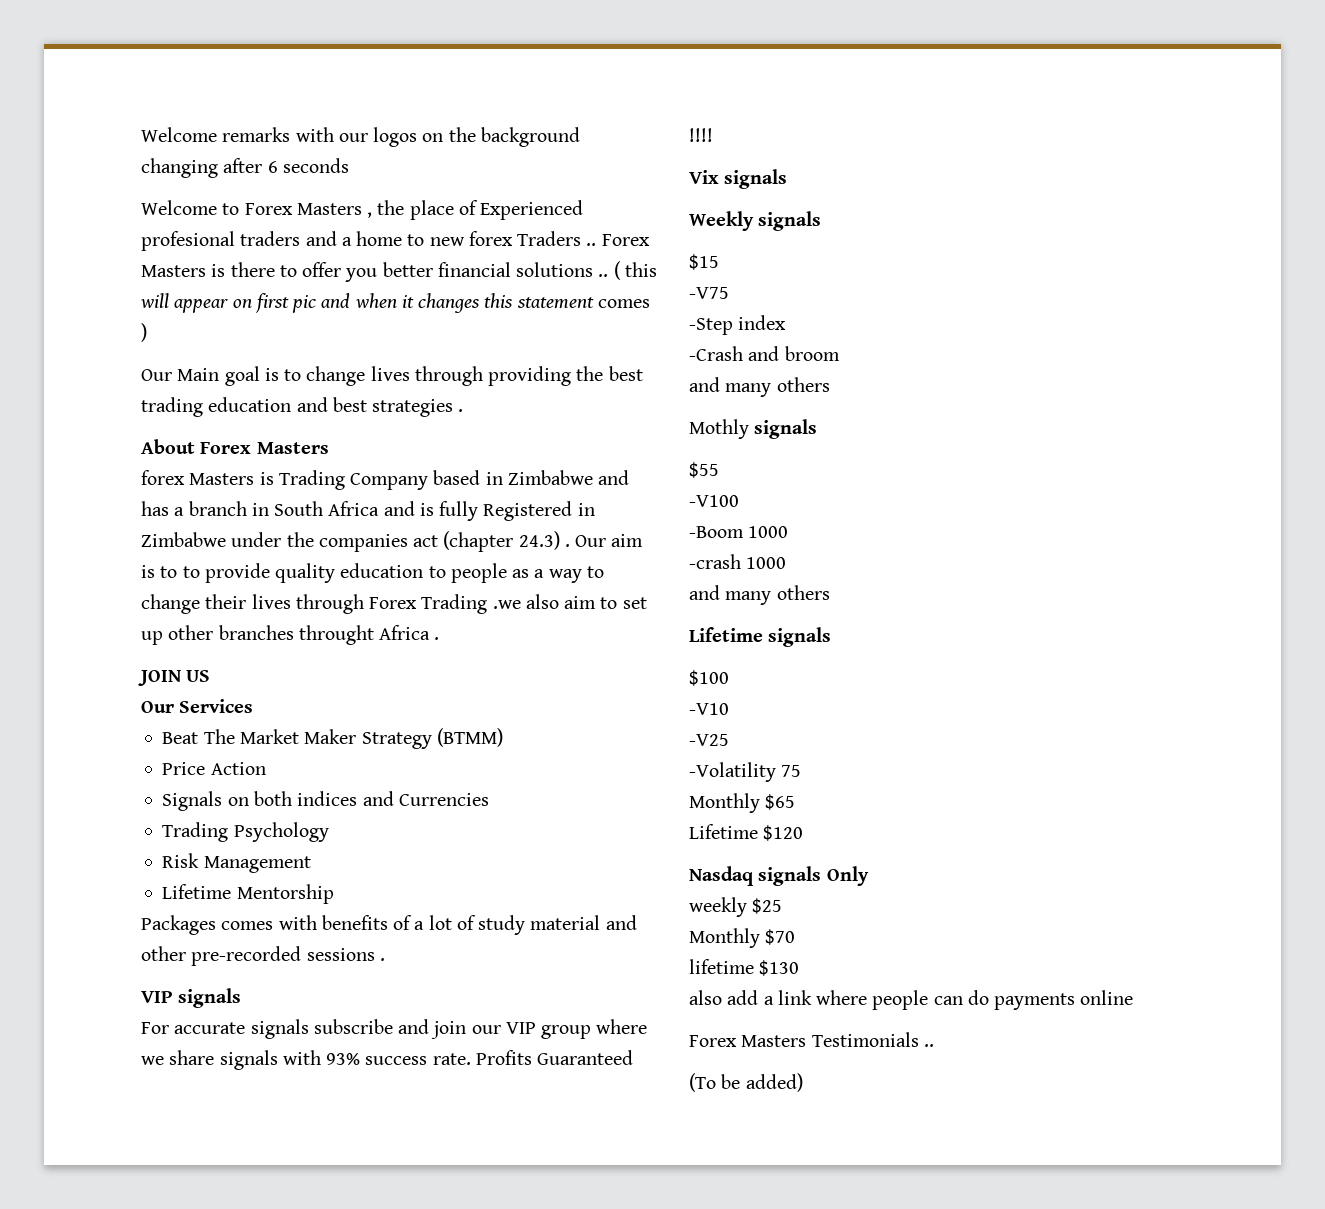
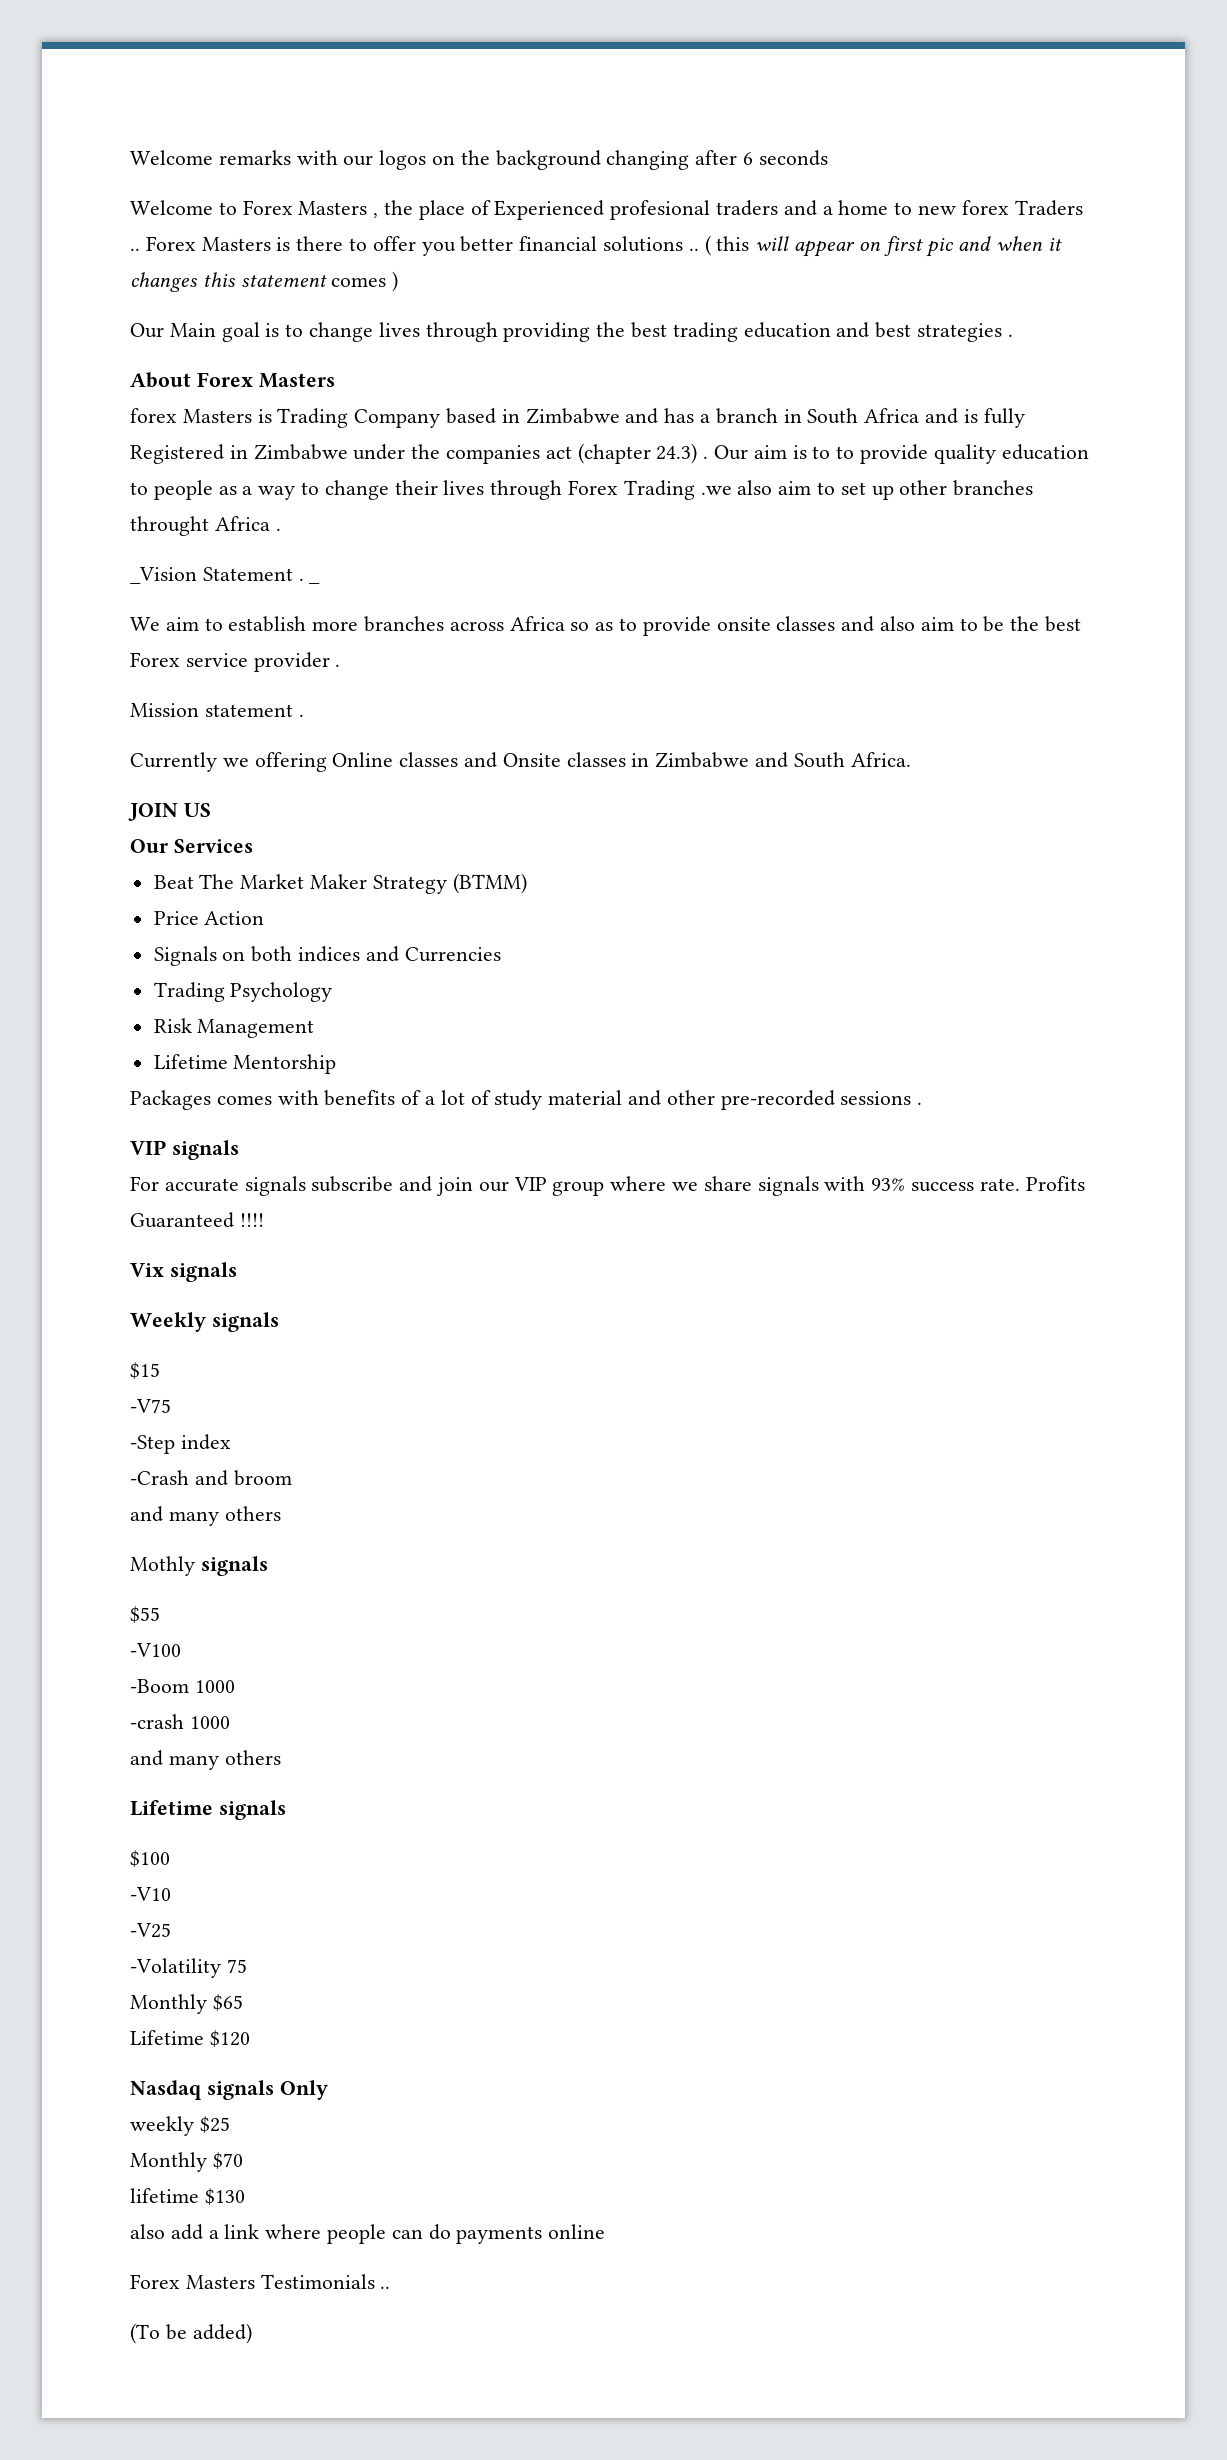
(440, 638) none -> [130,567,304,584] [309,581,321,584] [130,616,1082,636] [130,652,341,672] [130,703,304,717] [130,752,911,772] // _Vision Statement . _ // We aim to establish more branches across Africa so as to provide onsite classes and also aim to be the best Forex service provider . // Mission statement . // Currently we offering Online classes and Onsite classes in Zimbabwe and South Africa.

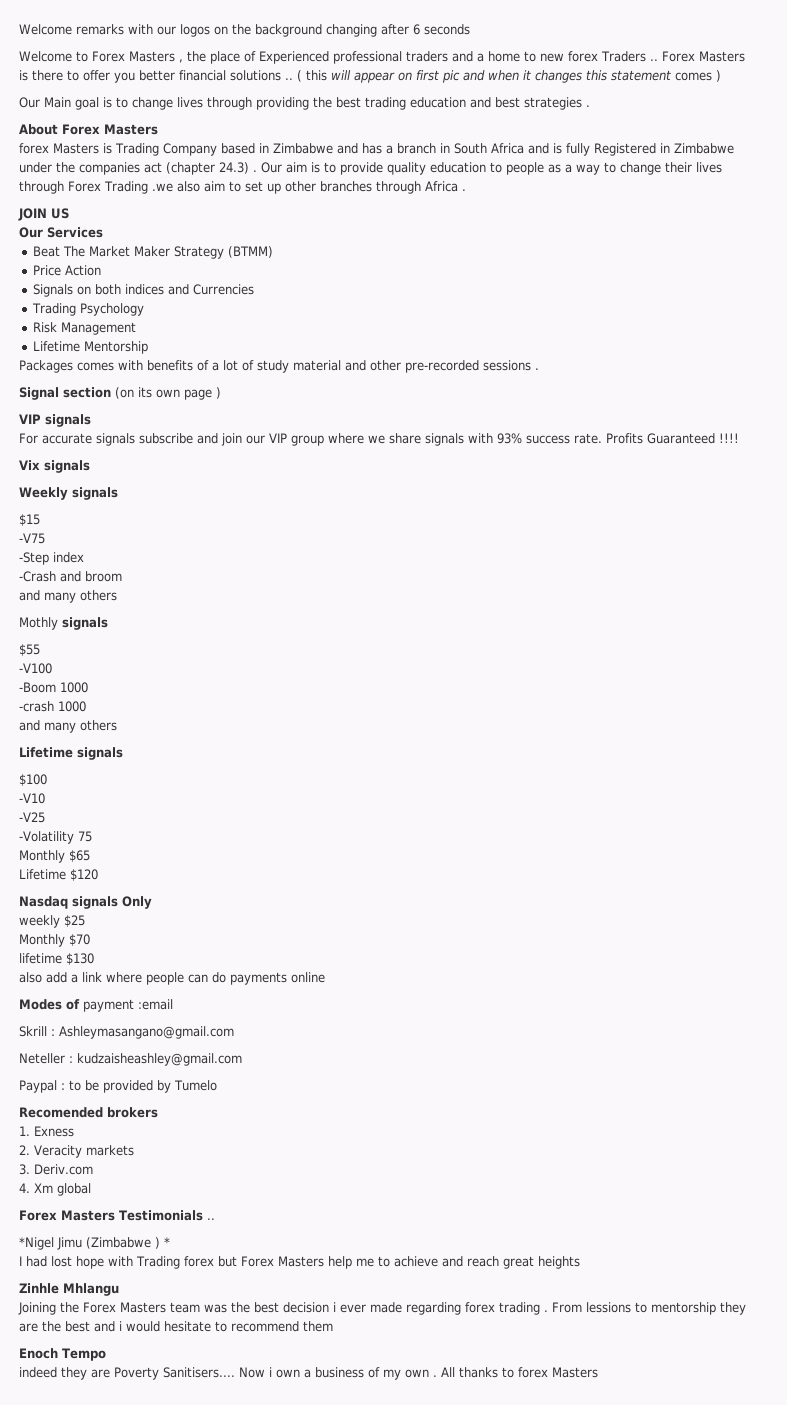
[610,200,711,220] profesional -> [333,51,402,64] professional
[836,446,855,459] to -> (336, 167) none
[130,516,209,536] throught -> [375,181,421,194] through
[130,567,304,584] [309,581,321,584] [130,616,1082,636] [130,652,341,672] [130,703,304,717] [130,752,911,772] // _Vision Statement . _ // We aim to establish more branches across Africa so as to provide onsite classes and also aim to be the best Forex service provider . // Mission statement . // Currently we offering Online classes and Onsite classes in Zimbabwe and South Africa. -> (466, 190) none
(923, 1103) none -> [19,387,221,400] // Signal section (on its own page )
[130,2274,391,2289] [130,2323,252,2344] Forex Masters Testimonials .. // (To be added) -> [19,999,173,1012] [19,1026,234,1039] [19,1053,242,1066] [19,1080,217,1093] [19,1107,158,1118] [19,1126,74,1137] [19,1145,134,1158] [19,1164,93,1175] [19,1183,91,1196] [19,1210,215,1221] [19,1237,170,1250] [19,1256,580,1269] [19,1283,119,1296] [18,1302,746,1315] [19,1321,333,1332] [19,1348,106,1361] [19,1367,598,1380] Modes of payment :email // Skrill : Ashleymasangano@gmail.com // Neteller : kudzaisheashley@gmail.com // Paypal : to be provided by Tumelo // Recomended brokers // 1. Exness // 2. Veracity markets // 3. Deriv.com // 4. Xm global // Forex Masters Testimonials .. // *Nigel Jimu (Zimbabwe ) * // I had lost hope with Trading forex but Forex Masters help me to achieve and reach great heights // Zinhle Mhlangu // Joining the Forex Masters team was the best decision i ever made regarding forex trading . From lessions to mentorship they are the best and i would hesitate to recommend them // Enoch Tempo // indeed they are Poverty Sanitisers.... Now i own a business of my own . All thanks to forex Masters

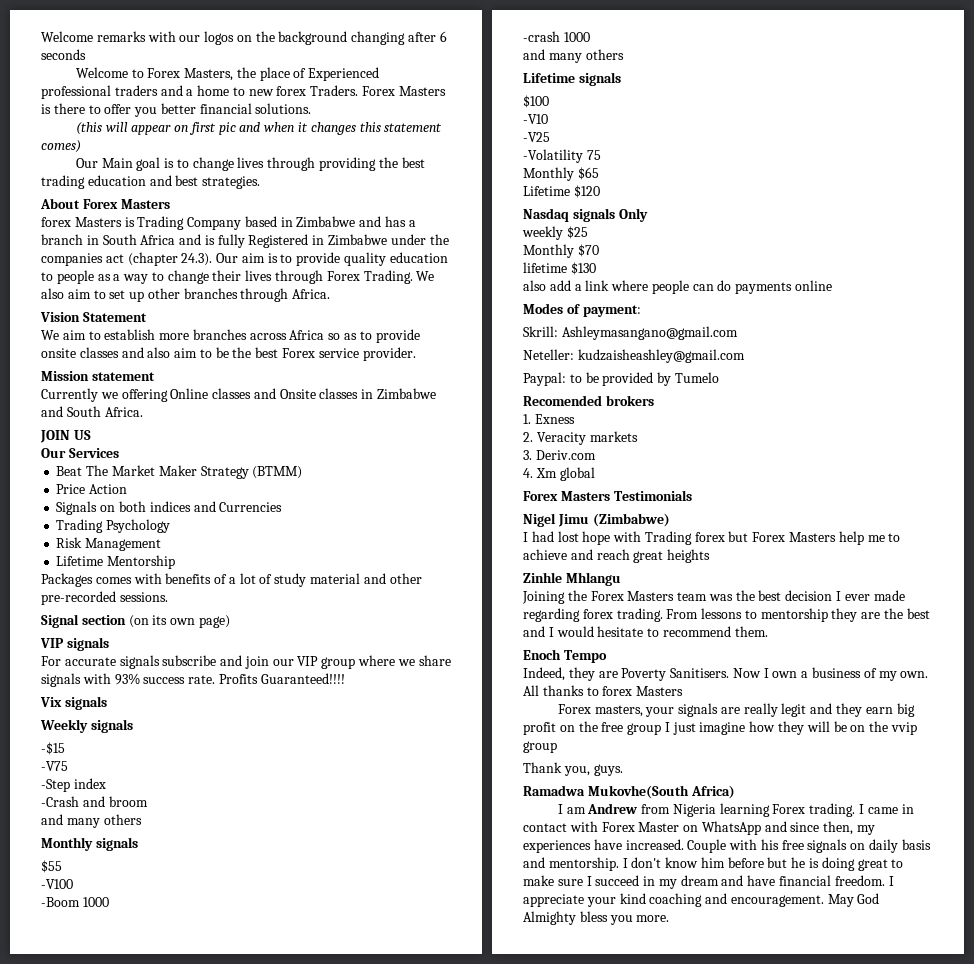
[129,51,183,63] Masters , -> [184,68,234,81] Masters,
[601,51,658,62] Traders .. -> [310,85,359,96] Traders.
[230,70,327,82] solutions .. ( this -> [255,103,312,114] [75,122,102,135] solutions. // (this
[675,70,721,82] comes ) -> [41,140,81,153] comes)
[524,97,590,110] strategies . -> [202,176,261,189] strategies.
[219,162,257,174] 24.3) . -> [181,253,213,266] 24.3).
[104,181,173,194] Trading .we -> [363,270,435,284] Trading. We
[424,181,466,192] Africa . -> [292,289,331,299] [40,312,147,322] [41,329,420,343] [41,347,416,361] [41,371,155,381] [41,388,437,402] [41,406,143,417] Africa. // Vision Statement // We aim to establish more branches across Africa so as to provide onsite classes and also aim to be the best Forex service provider. // Mission statement // Currently we offering Online classes and Onsite classes in Zimbabwe and South Africa.
[483,360,539,371] sessions . -> [119,592,168,602] sessions.
[184,387,221,400] page ) -> [198,615,230,628] page)
[647,433,739,444] Guaranteed !!!! -> [260,673,345,684] Guaranteed!!!!
[19,514,40,526] $15 -> [41,742,65,755] -$15
[19,617,58,630] Mothly -> [41,837,93,851] Monthly
[83,999,173,1012] [19,1026,55,1037] payment :email // Skrill : -> [582,305,641,317] [523,326,558,337] payment: // Skrill:
[19,1053,73,1064] Neteller : -> [523,349,574,360] Neteller:
[19,1080,65,1093] Paypal : -> [523,372,566,386] Paypal:
[206,1218,215,1220] [19,1237,170,1250] .. // *Nigel Jimu (Zimbabwe ) * -> [523,513,670,527] // Nigel Jimu (Zimbabwe)
[333,1302,336,1312] i -> [836,591,842,601] I
[499,1302,631,1315] trading . From lessions -> [616,608,743,622] trading. From lessons
[119,1321,122,1331] i -> [548,627,554,637] I
[303,1321,333,1332] them -> [734,626,768,637] them.
[19,1367,57,1378] indeed -> [523,667,565,681] Indeed,
[163,1367,272,1378] Sanitisers.... Now i -> [670,668,769,678] Sanitisers. Now I
[405,1369,437,1378] own . -> [900,671,929,678] own.
(598, 1372) none -> [557,703,915,717] [523,721,917,735] [523,741,557,753] [523,762,623,776] [523,785,735,799] [557,803,914,817] [523,821,876,835] [523,839,931,853] [523,857,904,871] [523,875,894,889] [523,893,880,907] [523,911,670,925] // Forex masters, your signals are really legit and they earn big profit on the free group I just imagine how they will be on the vvip group // Thank you, guys. // Ramadwa Mukovhe(South Africa) // I am Andrew from Nigeria learning Forex trading. I came in contact with Forex Master on WhatsApp and since then, my experiences have increased. Couple with his free signals on daily basis and mentorship. I don't know him before but he is doing great to make sure I succeed in my dream and have financial freedom. I appreciate your kind coaching and encouragement. May God Almighty bless you more.

